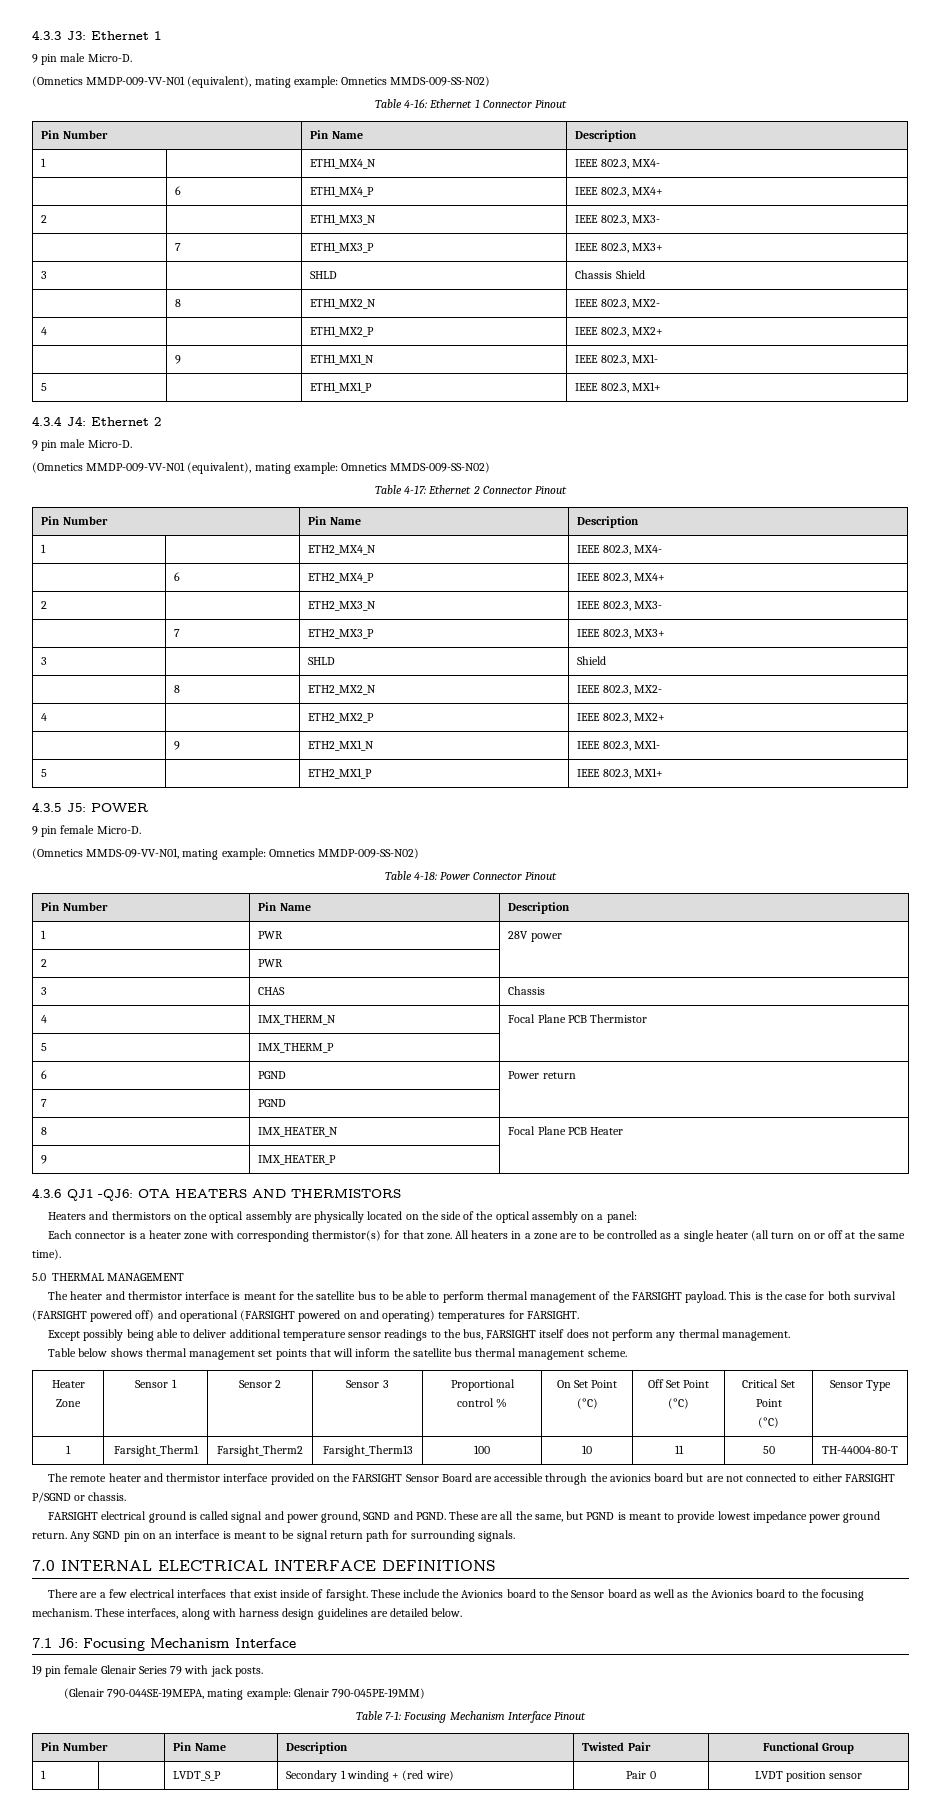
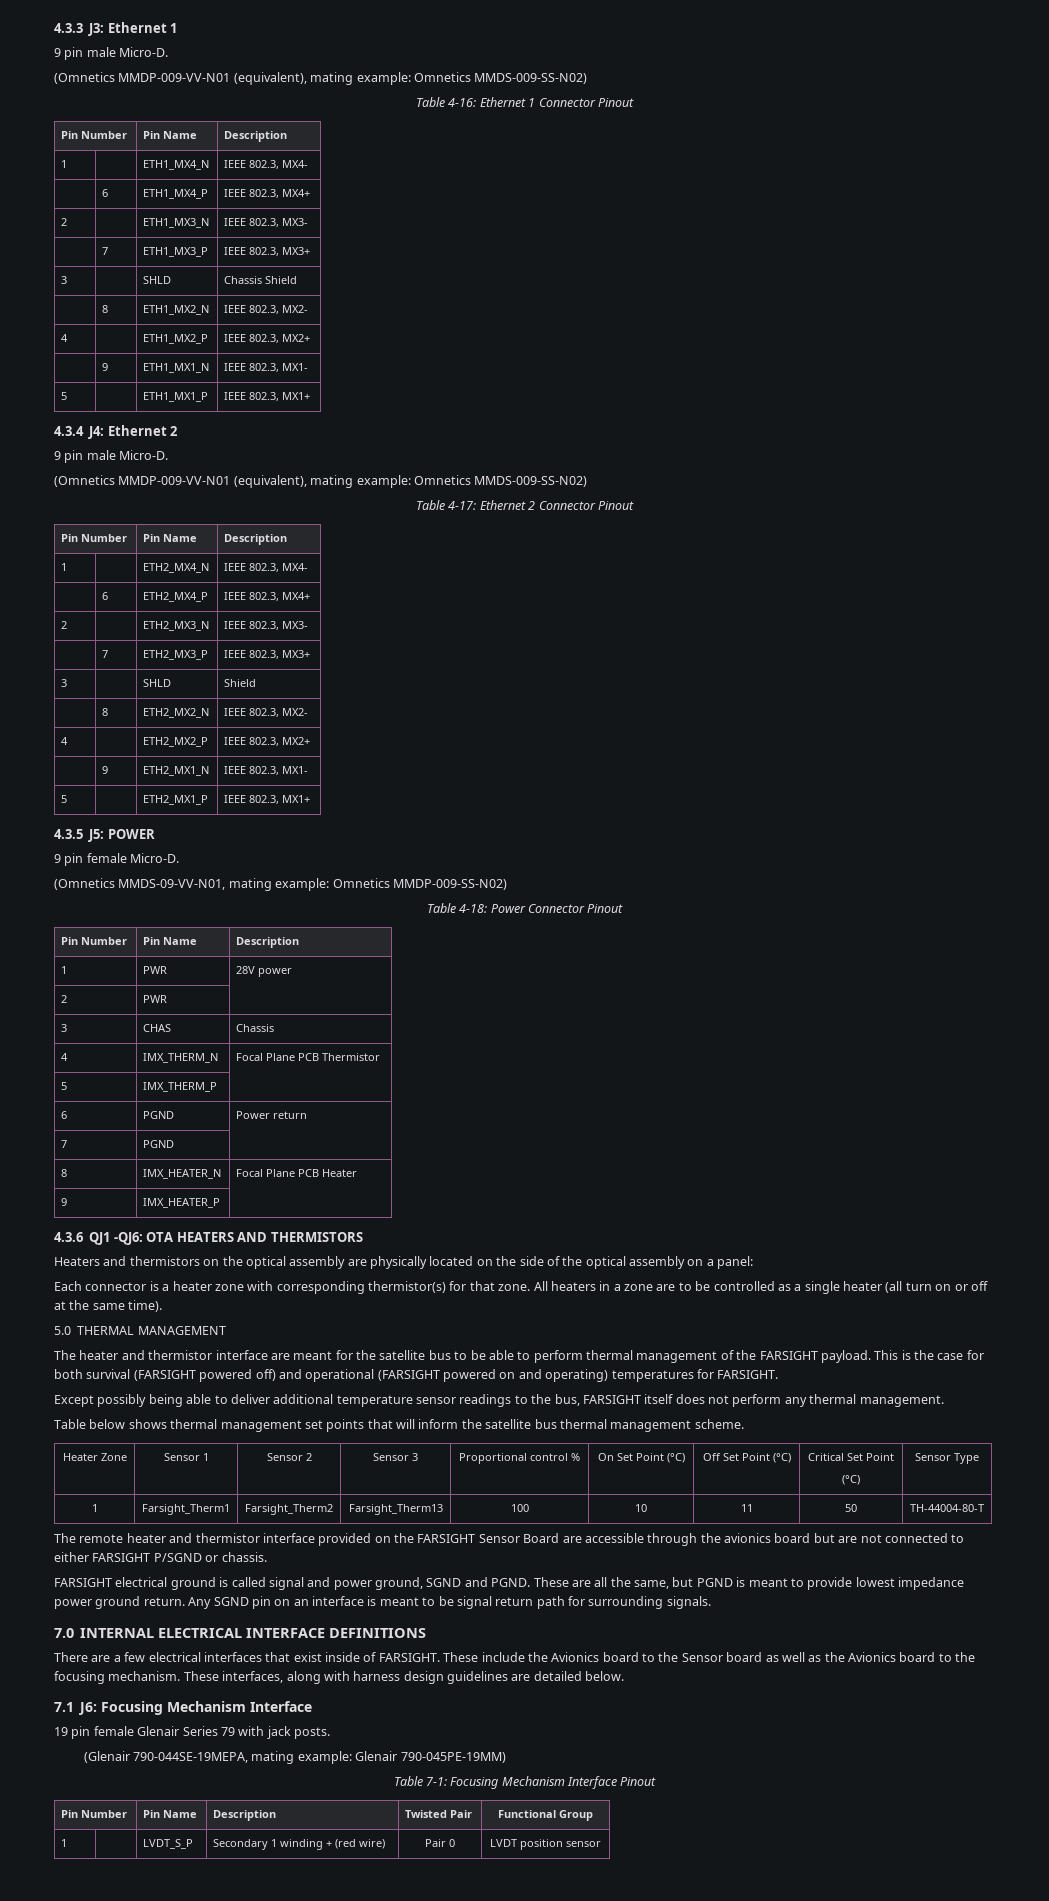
[232,1292,241,1300] is -> [270,1353,290,1360] are
[325,1589,368,1601] farsight. -> [378,1653,440,1662] FARSIGHT.

